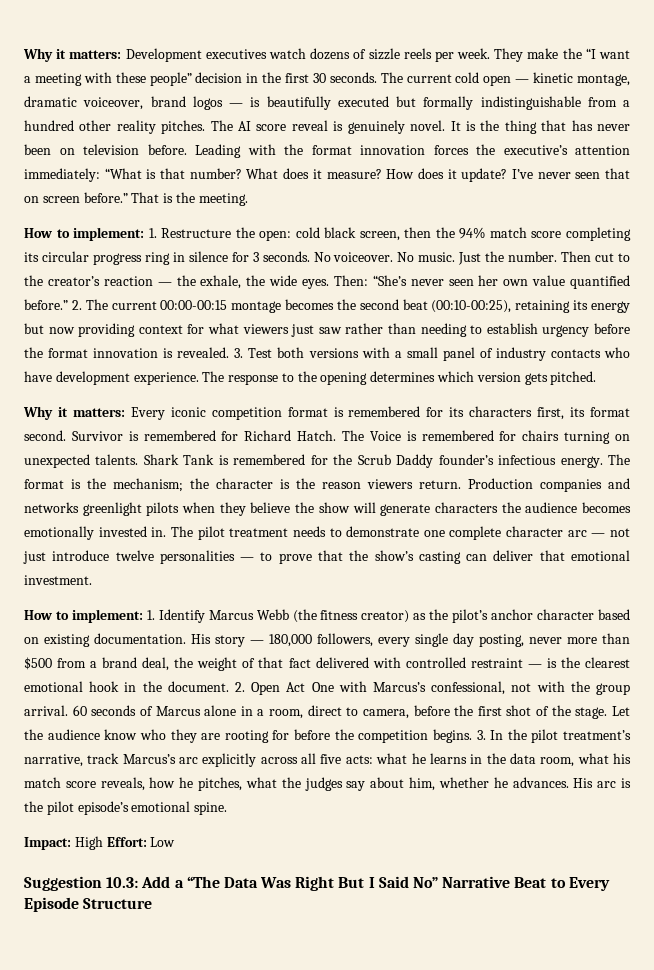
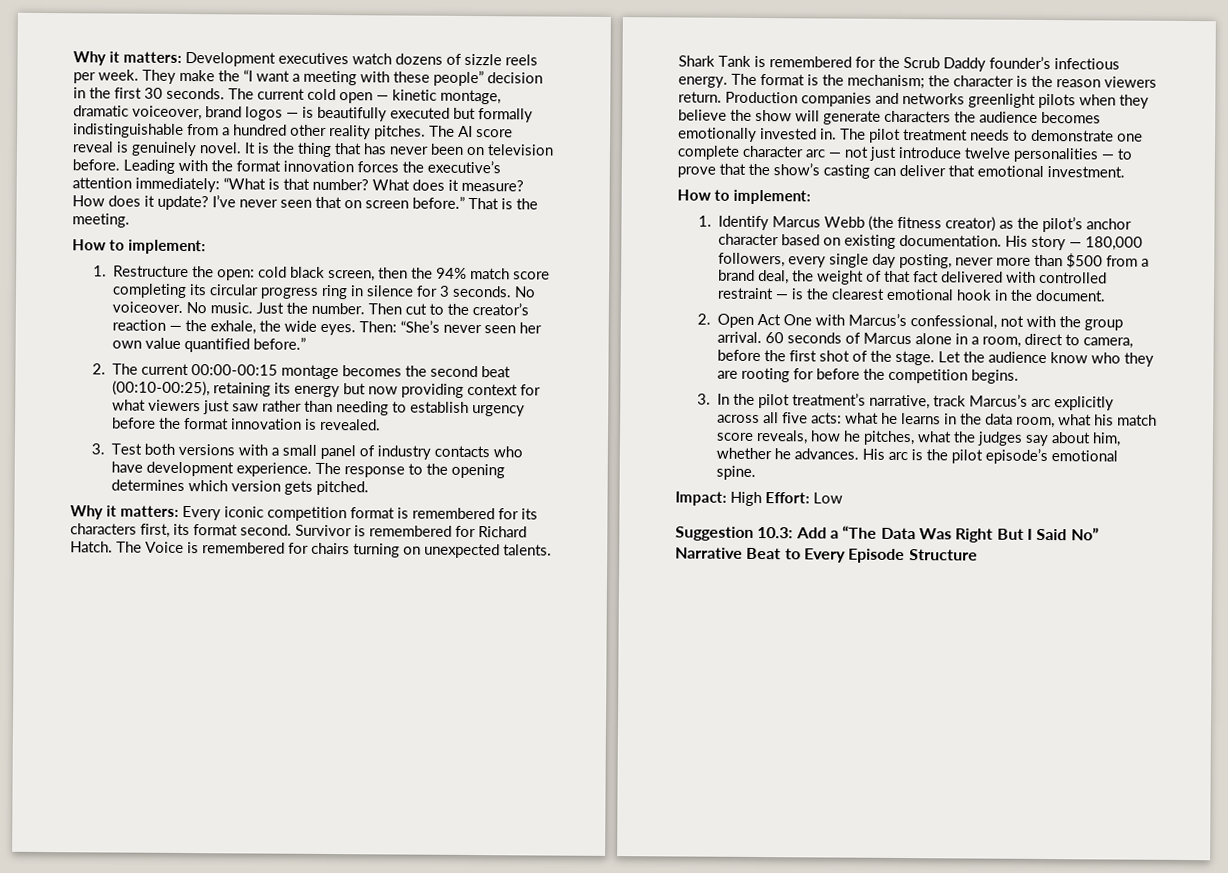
(145, 234) none -> (206, 247) //
(68, 304) none -> (307, 343) //
(230, 352) none -> (382, 424) //
(143, 616) none -> (811, 197) //
(229, 686) none -> (1107, 295) //
(472, 736) none -> (1020, 376) //

